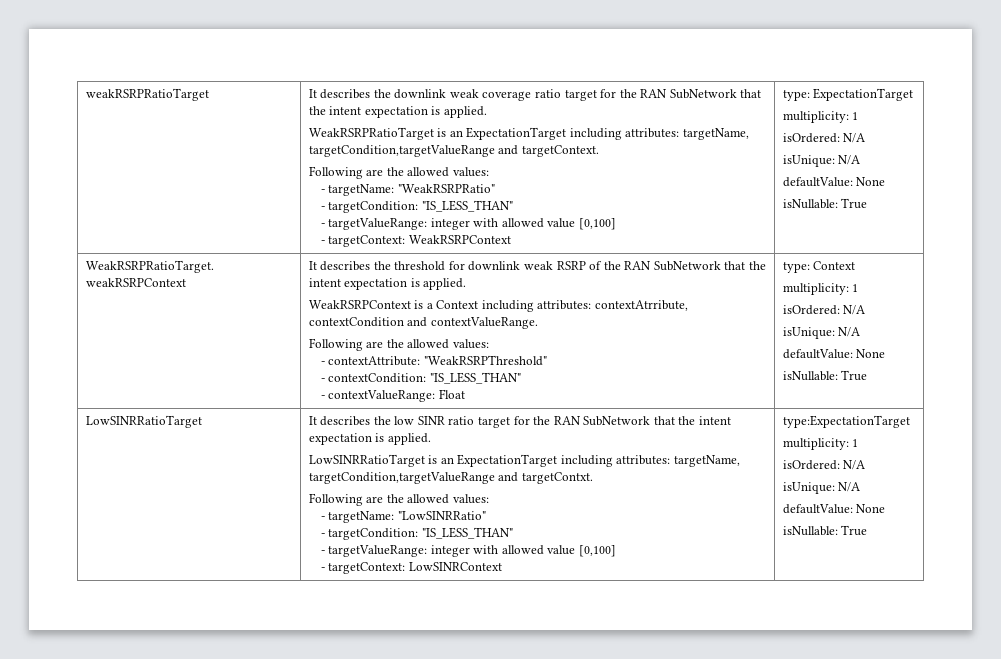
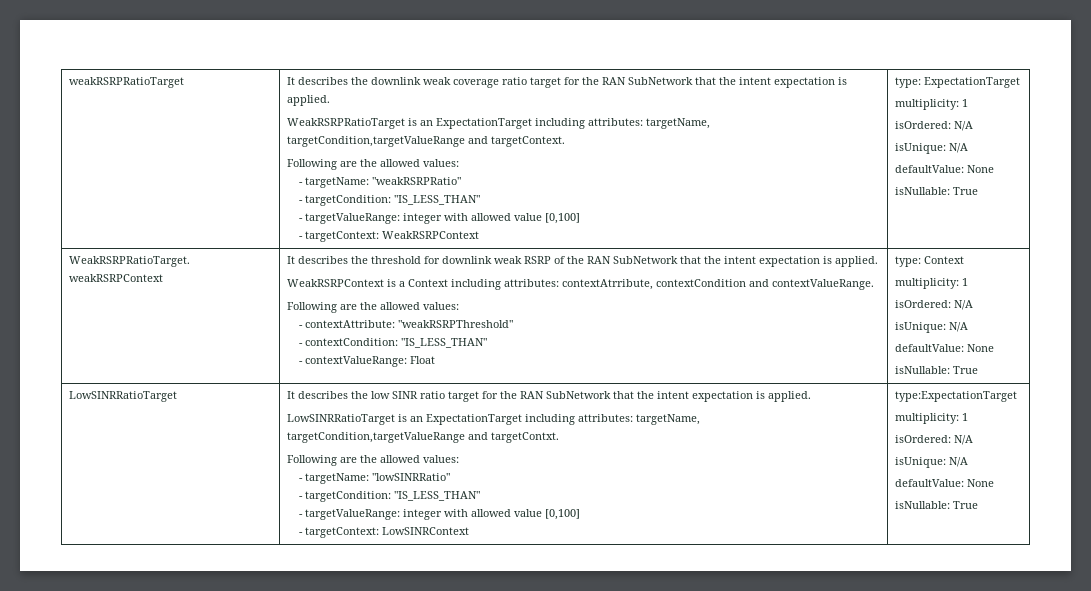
[397,184,495,193] "WeakRSRPRatio" -> [371,177,461,185] "weakRSRPRatio"
[423,355,547,366] "WeakRSRPThreshold" -> [397,320,513,328] "weakRSRPThreshold"
[397,511,486,520] "LowSINRRatio" -> [371,473,450,481] "lowSINRRatio"

